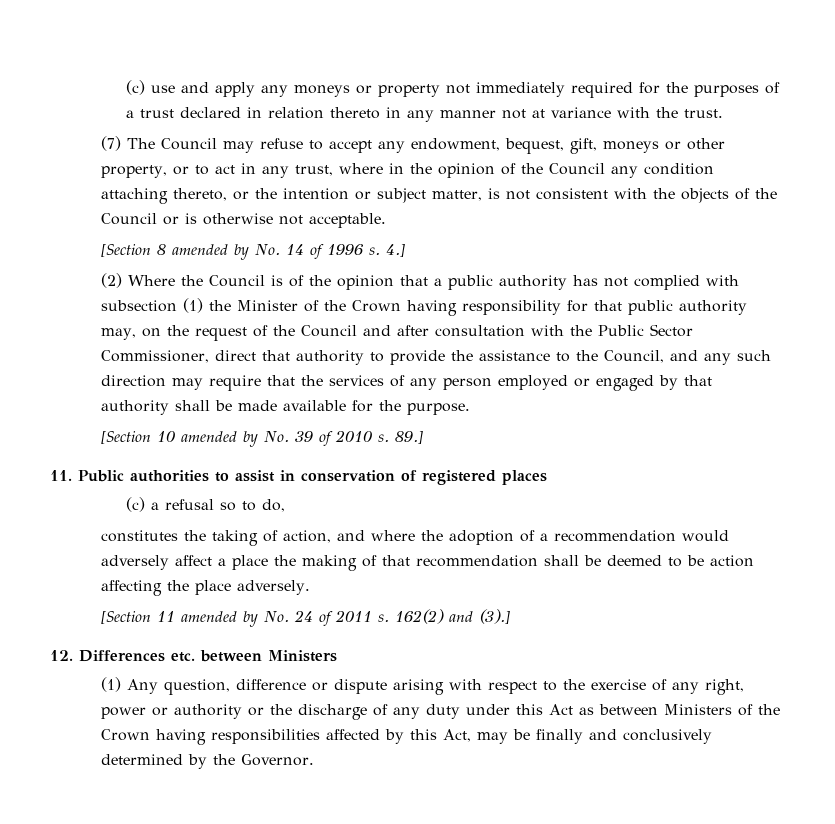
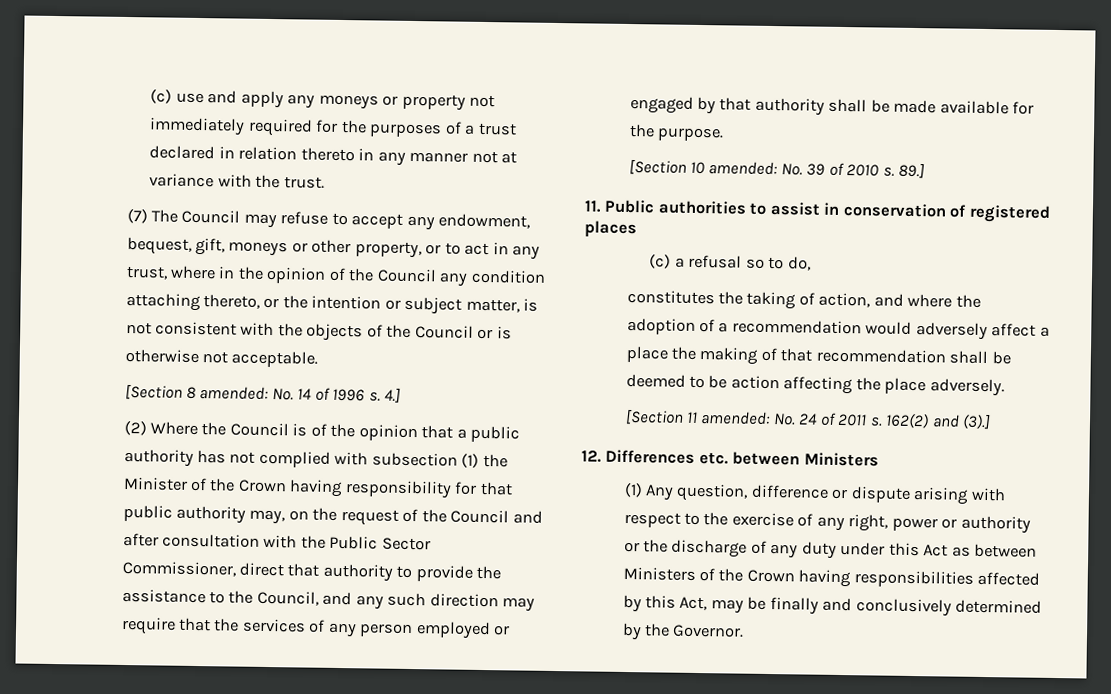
[171,244,249,260] amended by -> [199,386,270,401] amended:
[180,431,258,447] amended by -> [708,161,779,176] amended:
[180,611,258,627] amended by -> [700,411,772,426] amended:

